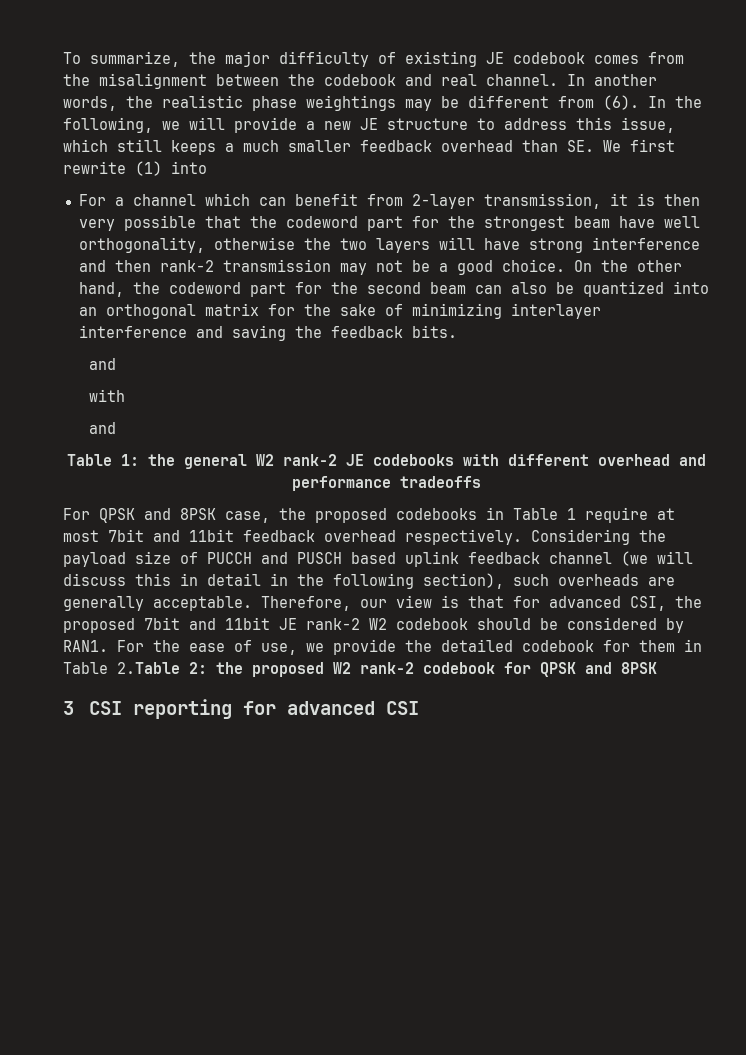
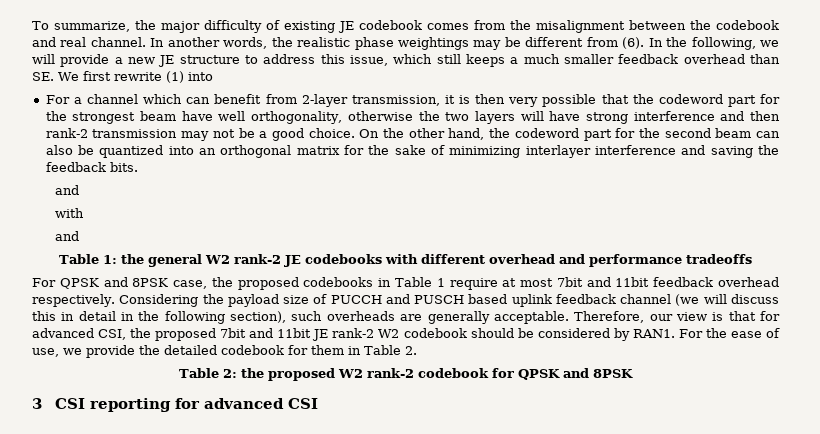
[117,662,180,674] 2.Table -> [405,346,417,355] [179,368,220,378] 2. // Table

